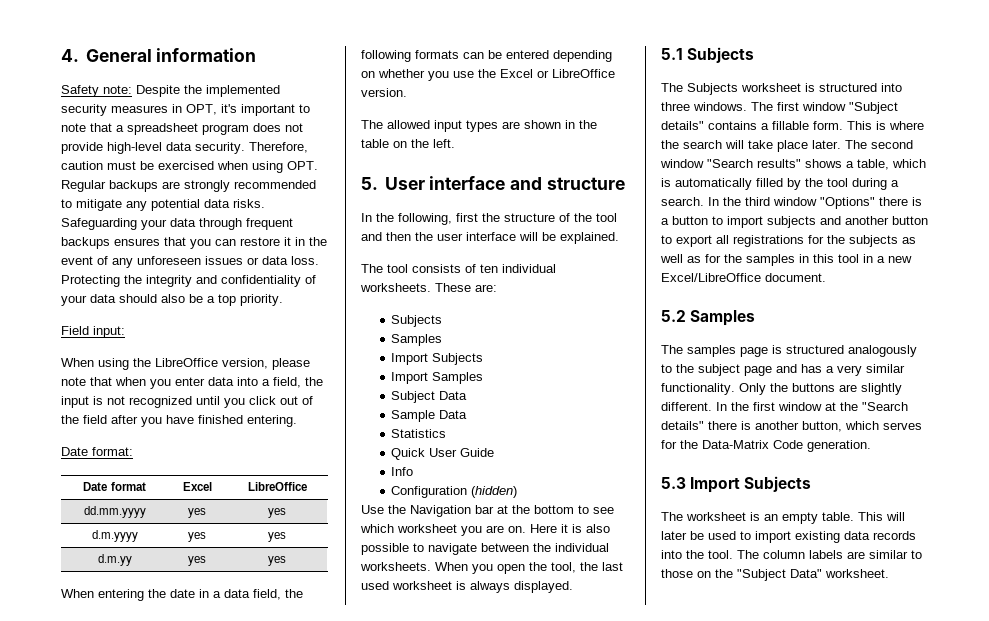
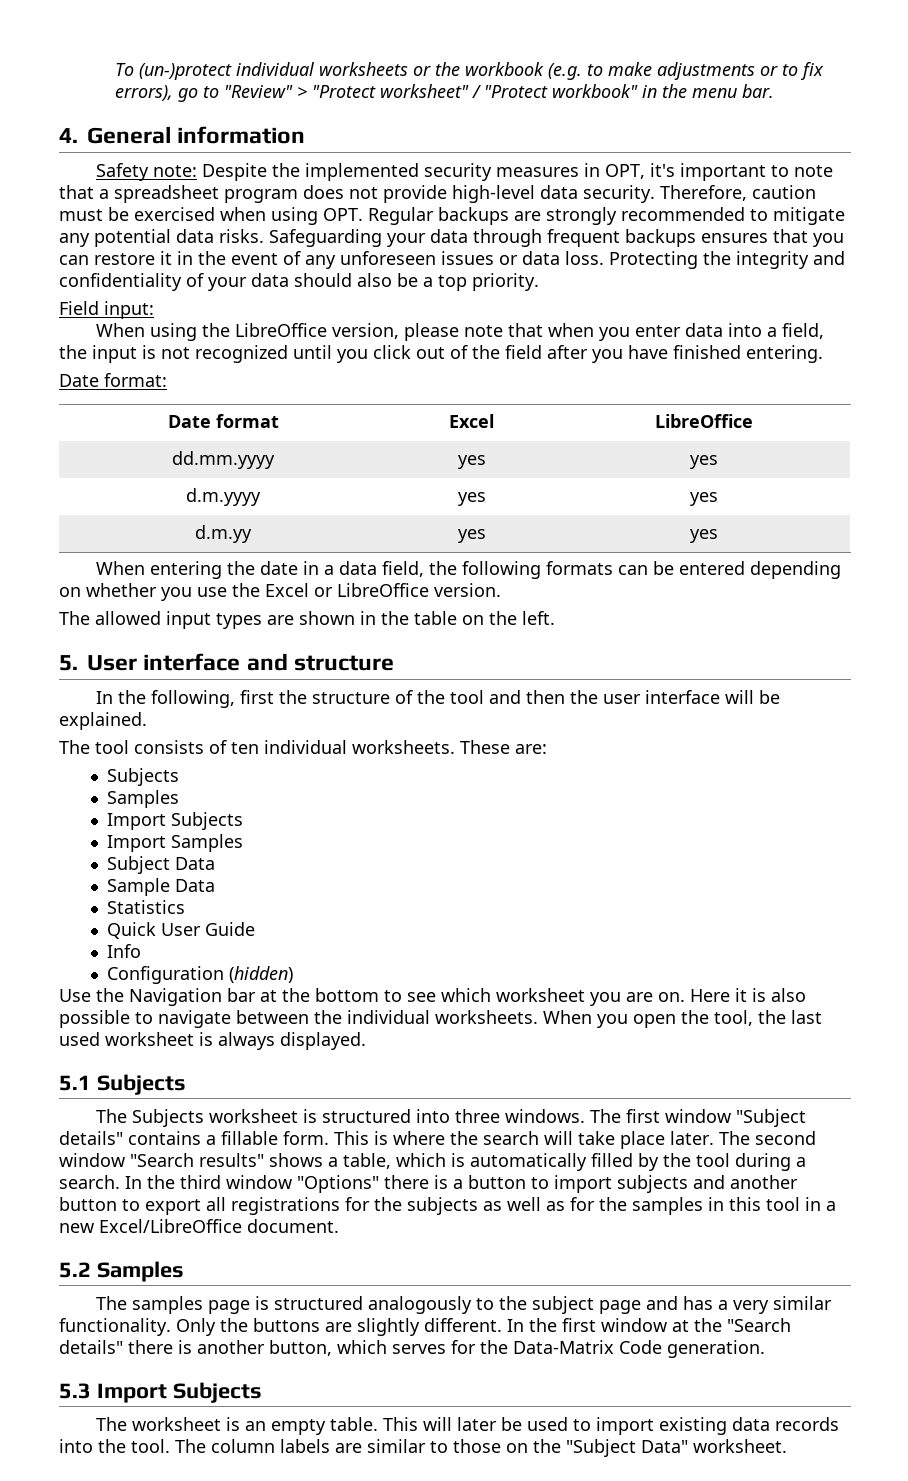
(61, 55) none -> [115,62,825,80] [115,84,775,102] To (un-)protect individual worksheets or the workbook (e.g. to make adjustments or to fix errors), go to "Review" > "Protect worksheet" / "Protect workbook" in the menu bar. //

